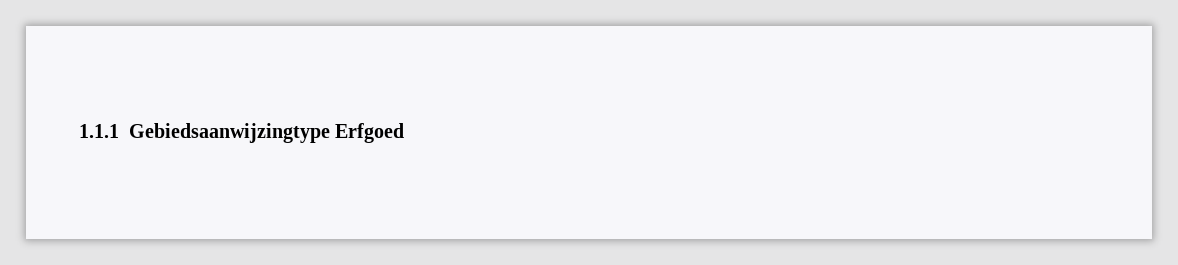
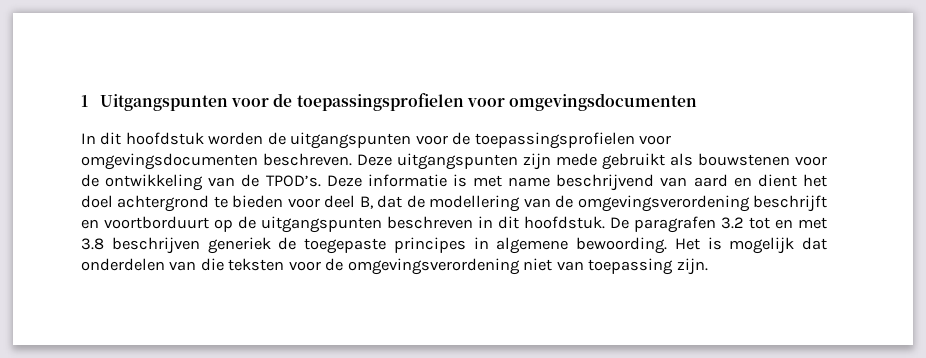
[79,123,404,143] 1.1.1 Gebiedsaanwijzingtype Erfgoed -> [81,93,697,111] [81,132,672,149] [81,153,827,170] [81,174,827,191] [81,195,827,212] [81,216,827,233] [81,237,827,254] [81,258,708,275] 1 Uitgangspunten voor de toepassingsprofielen voor omgevingsdocumenten // In dit hoofdstuk worden de uitgangspunten voor de toepassingsprofielen voor omgevingsdocumenten beschreven. Deze uitgangspunten zijn mede gebruikt als bouwstenen voor de ontwikkeling van de TPOD’s. Deze informatie is met name beschrijvend van aard en dient het doel achtergrond te bieden voor deel B, dat de modellering van de omgevingsverordening beschrijft en voortborduurt op de uitgangspunten beschreven in dit hoofdstuk. De paragrafen 3.2 tot en met 3.8 beschrijven generiek de toegepaste principes in algemene bewoording. Het is mogelijk dat onderdelen van die teksten voor de omgevingsverordening niet van toepassing zijn.

